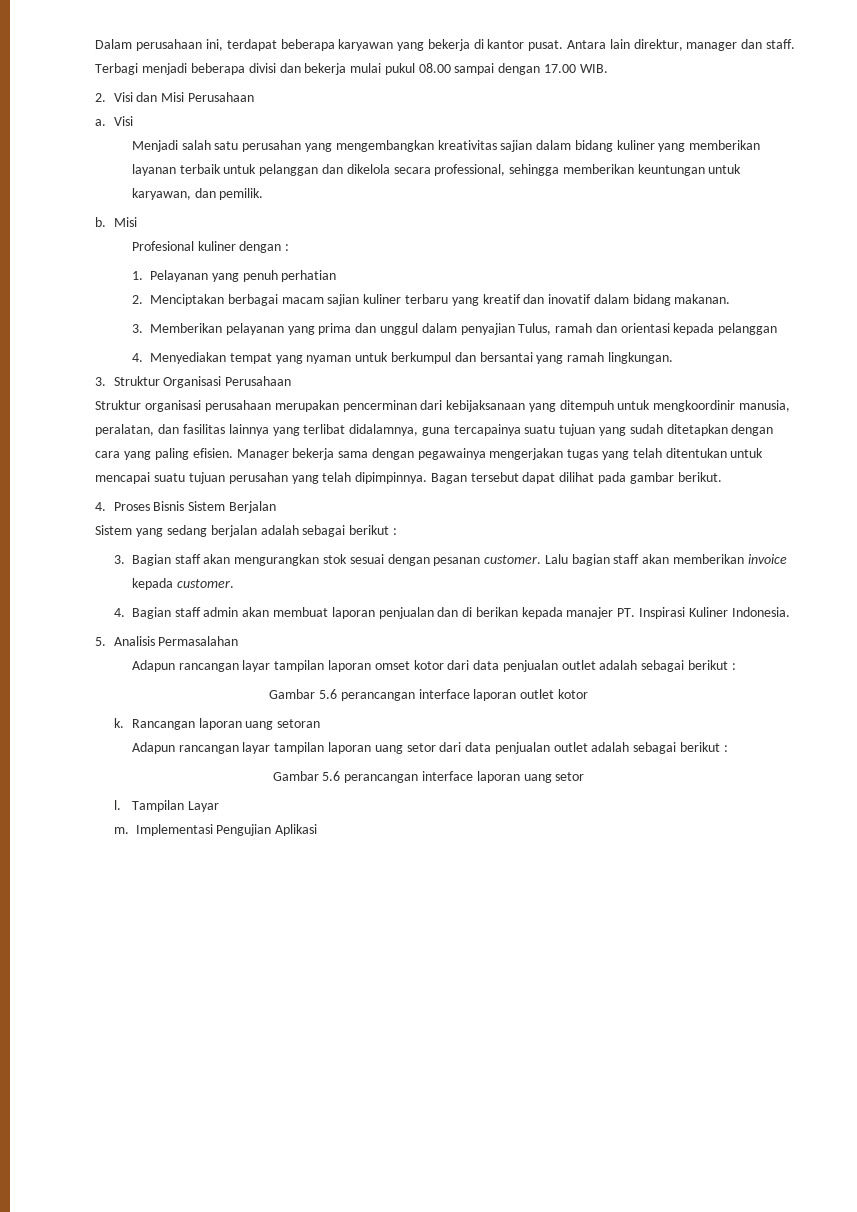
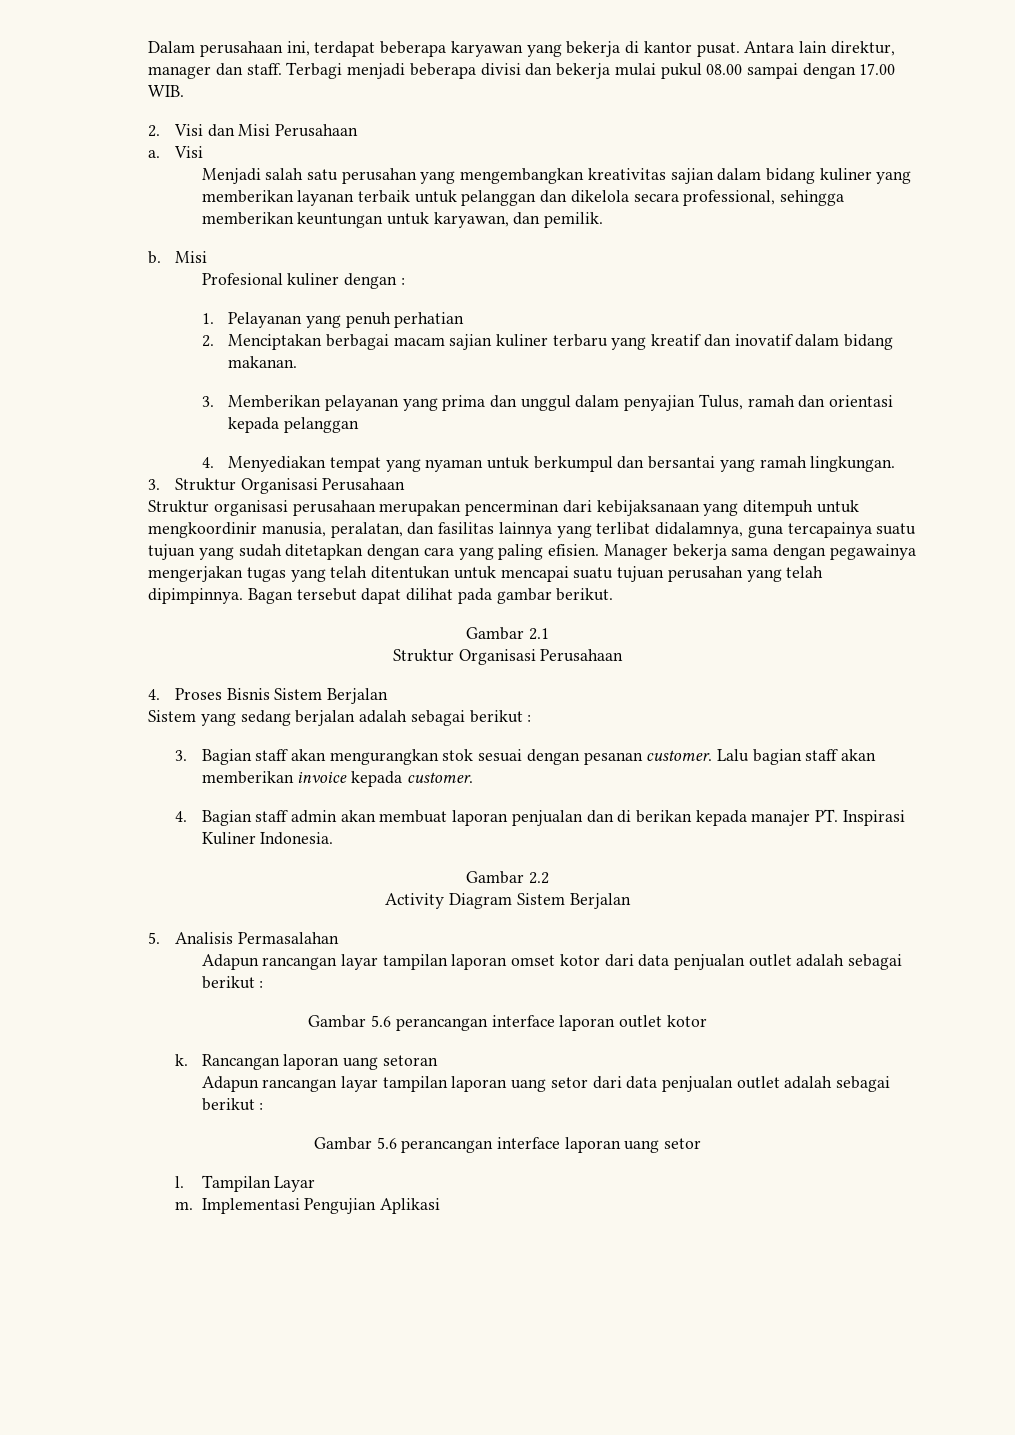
(722, 477) none -> [466,627,549,640] [392,649,624,665] // Gambar 2.1 // Struktur Organisasi Perusahaan
(790, 612) none -> [466,871,549,884] [385,893,631,909] // Gambar 2.2 // Activity Diagram Sistem Berjalan

